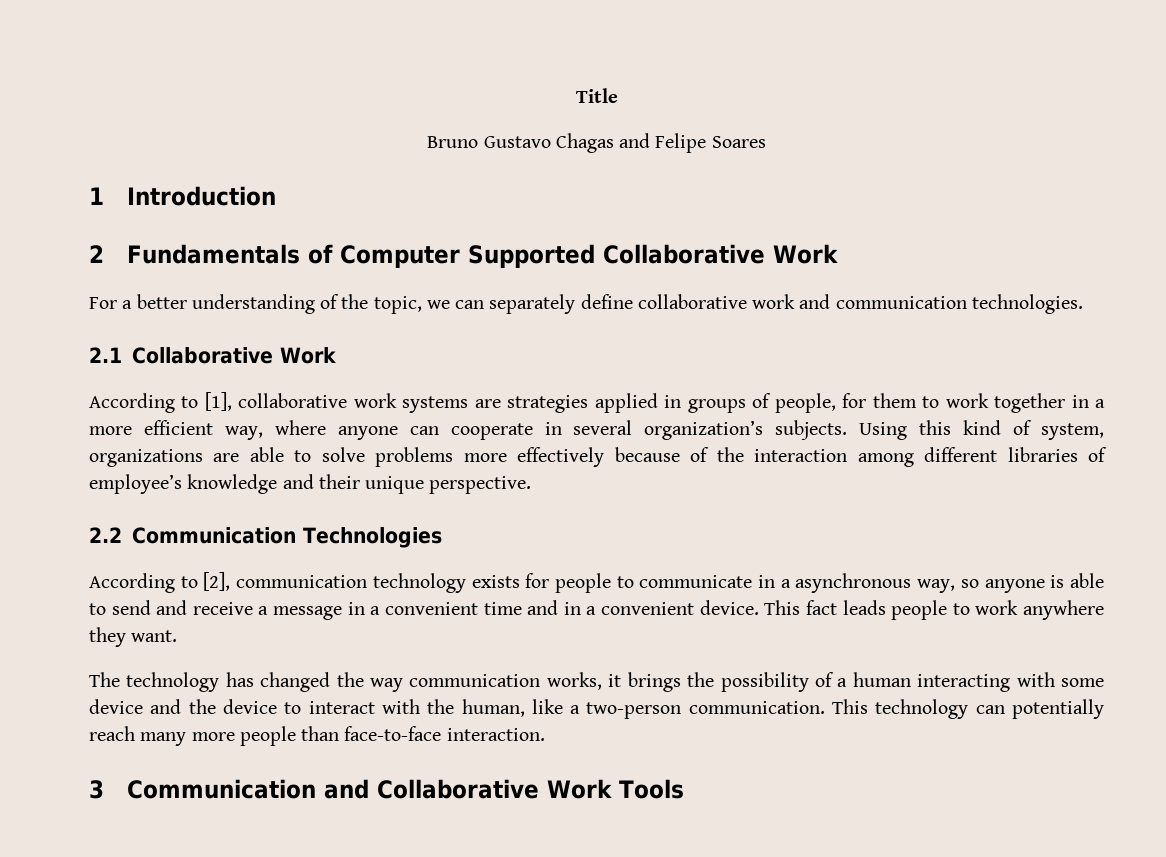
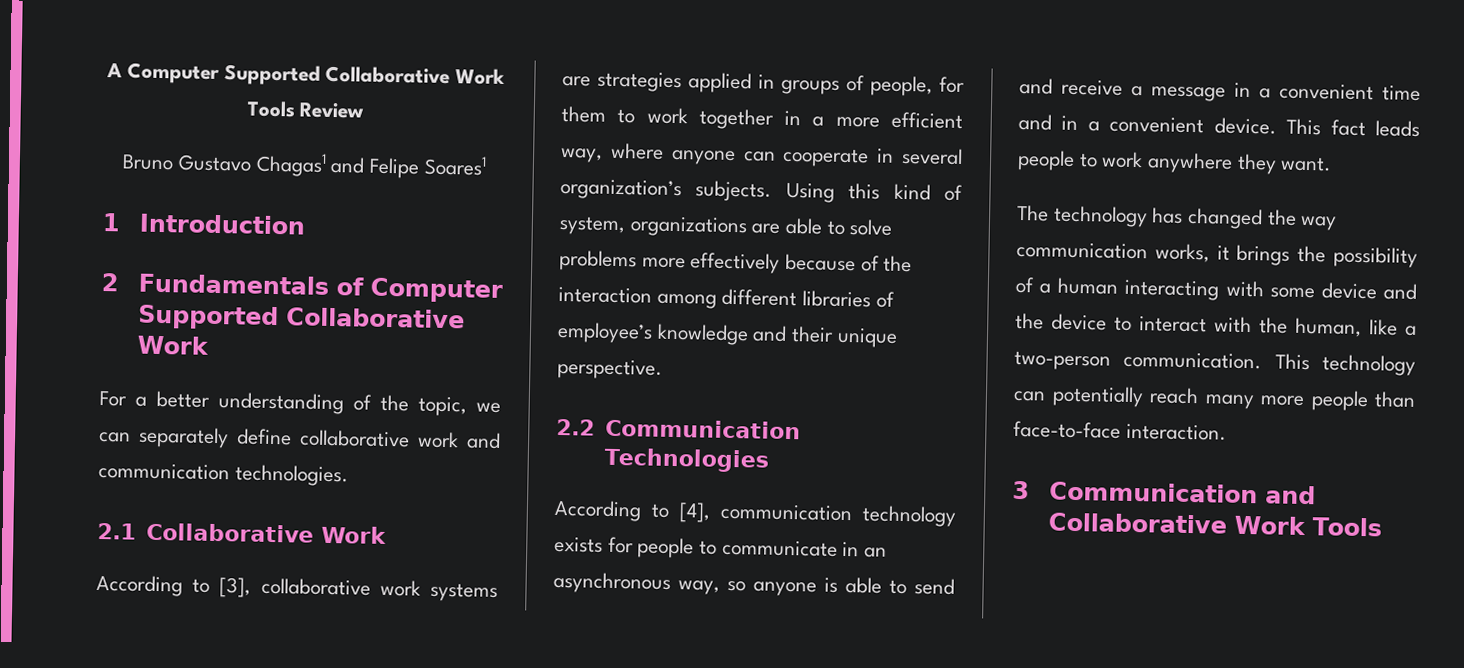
[575,88,618,103] Title -> [106,62,505,86] [246,100,365,119] A Computer Supported Collaborative Work Tools Review
[555,133,614,153] Chagas -> [255,152,327,177] Chagas1
[711,136,766,148] Soares -> [423,155,487,176] Soares1
[204,392,232,411] [1], -> [219,577,252,598] [3],
[203,572,231,591] [2], -> [679,502,711,523] [4],
[780,579,791,588] a -> [864,547,888,558] an

